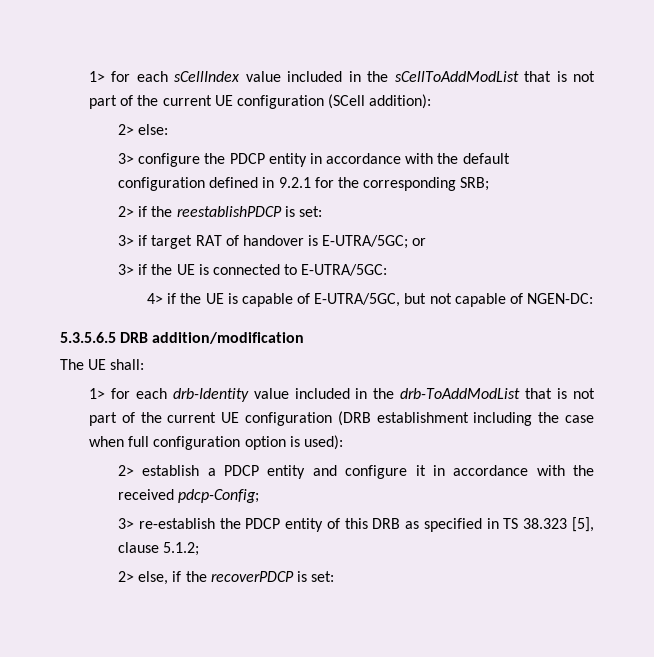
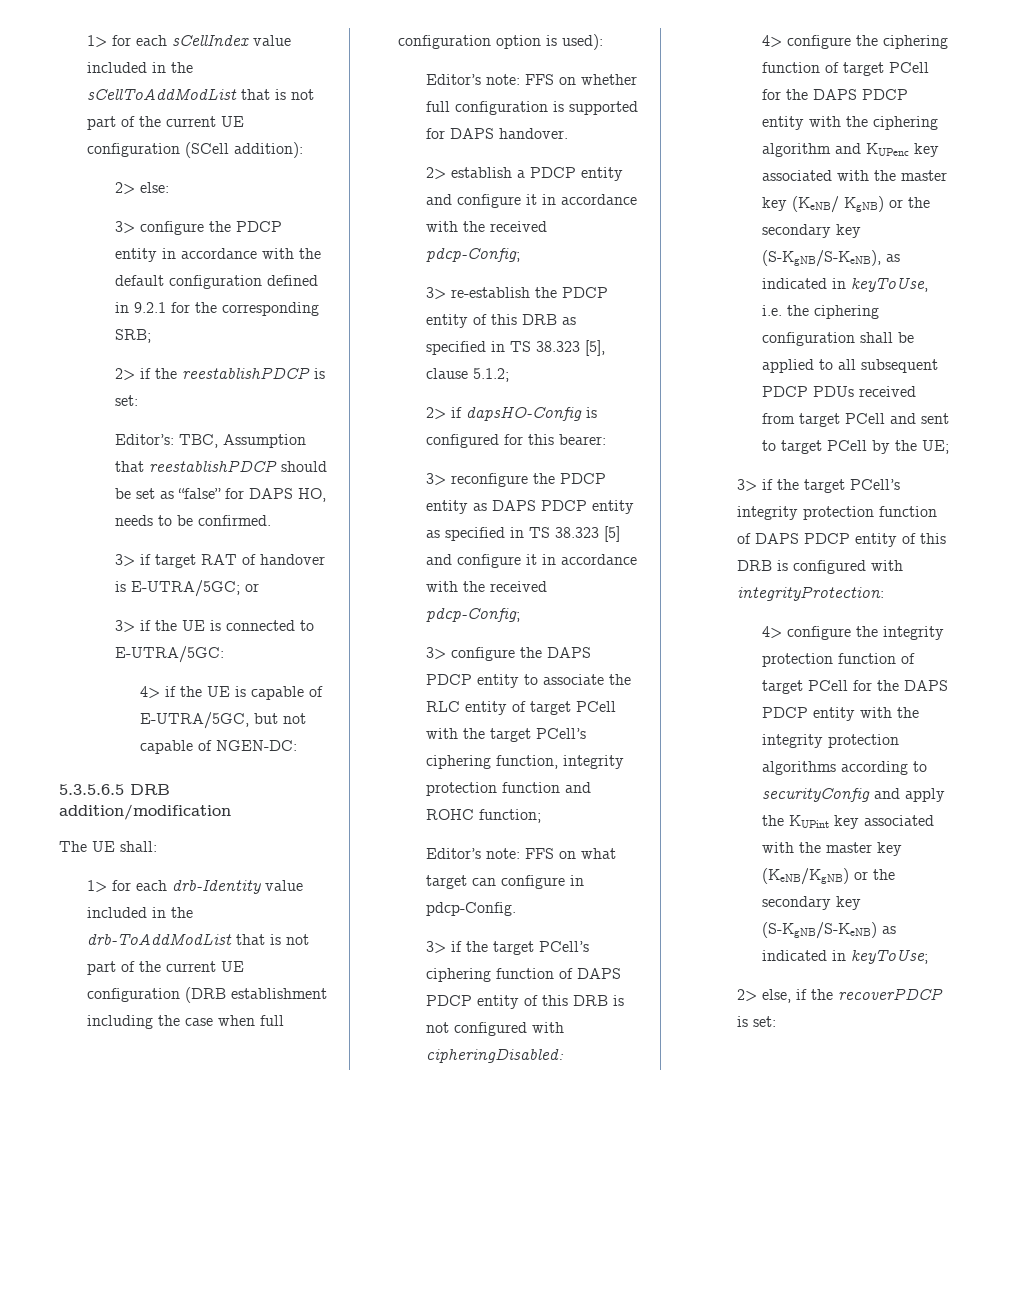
(322, 211) none -> [114,434,306,448] [114,460,327,472] [114,488,326,502] [114,515,271,526] // Editor’s: TBC, Assumption that reestablishPDCP should be set as “false” for DAPS HO, needs to be confirmed.
(343, 442) none -> [425,74,637,85] [425,101,638,115] [425,128,568,139] // Editor’s note: FFS on whether full configuration is supported for DAPS handover.
(200, 549) none -> [425,406,597,421] [425,434,606,448] [425,473,606,487] [425,500,634,514] [425,526,620,542] [425,554,637,568] [425,581,547,592] [425,608,520,622] [425,647,591,661] [425,674,631,688] [425,701,616,715] [425,728,586,742] [425,755,624,769] [425,782,591,796] [425,809,541,823] [425,848,616,859] [425,875,584,889] [425,902,516,916] [425,941,589,955] [425,968,621,982] [425,995,624,1009] [425,1022,564,1036] [425,1048,564,1063] [761,35,948,49] [761,62,929,76] [761,89,908,100] [761,116,938,130] [761,143,939,157] [761,170,947,181] [761,196,930,213] [761,224,861,238] [761,250,900,267] [761,277,928,292] [761,305,879,319] [761,332,914,346] [761,359,938,373] [761,386,916,397] [761,413,949,427] [761,440,949,454] [736,479,900,493] [736,506,937,520] [736,533,946,547] [736,560,903,574] [736,586,884,601] [761,626,944,640] [761,653,915,667] [761,680,948,694] [761,707,919,721] [761,734,899,748] [761,761,927,775] [761,788,945,802] [761,815,934,829] [761,842,902,856] [761,868,895,885] [761,896,861,910] [761,922,896,939] [761,949,928,964] // 2> if dapsHO-Config is configured for this bearer: // 3> reconfigure the PDCP entity as DAPS PDCP entity as specified in TS 38.323 [5] and configure it in accordance with the received pdcp-Config; // 3> configure the DAPS PDCP entity to associate the RLC entity of target PCell with the target PCell’s ciphering function, integrity protection function and ROHC function; // Editor’s note: FFS on what target can configure in pdcp-Config. // 3> if the target PCell’s ciphering function of DAPS PDCP entity of this DRB is not configured with cipheringDisabled: // 4> configure the ciphering function of target PCell for the DAPS PDCP entity with the ciphering algorithm and KUPenc key associated with the master key (KeNB/ KgNB) or the secondary key (S-KgNB/S-KeNB), as indicated in keyToUse, i.e. the ciphering configuration shall be applied to all subsequent PDCP PDUs received from target PCell and sent to target PCell by the UE; // 3> if the target PCell’s integrity protection function of DAPS PDCP entity of this DRB is configured with integrityProtection: // 4> configure the integrity protection function of target PCell for the DAPS PDCP entity with the integrity protection algorithms according to securityConfig and apply the KUPint key associated with the master key (KeNB/KgNB) or the secondary key (S-KgNB/S-KeNB) as indicated in keyToUse;

